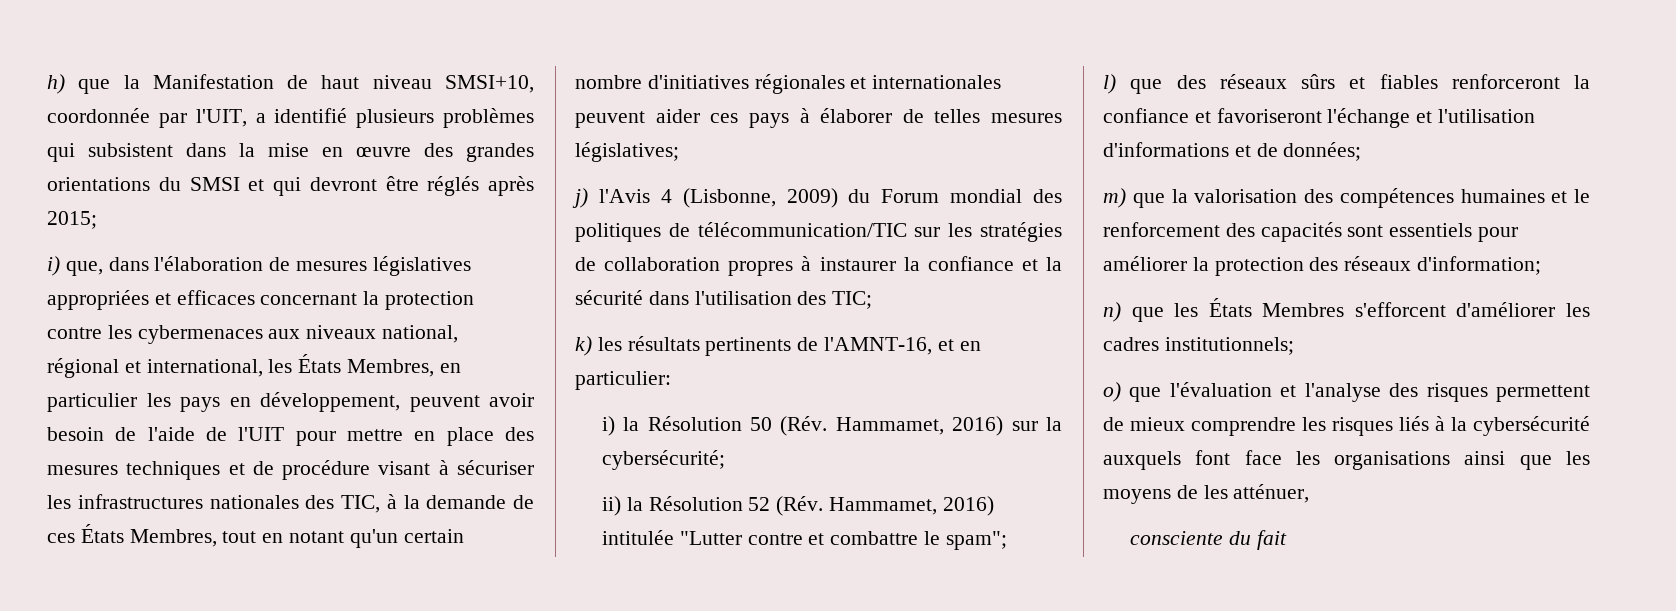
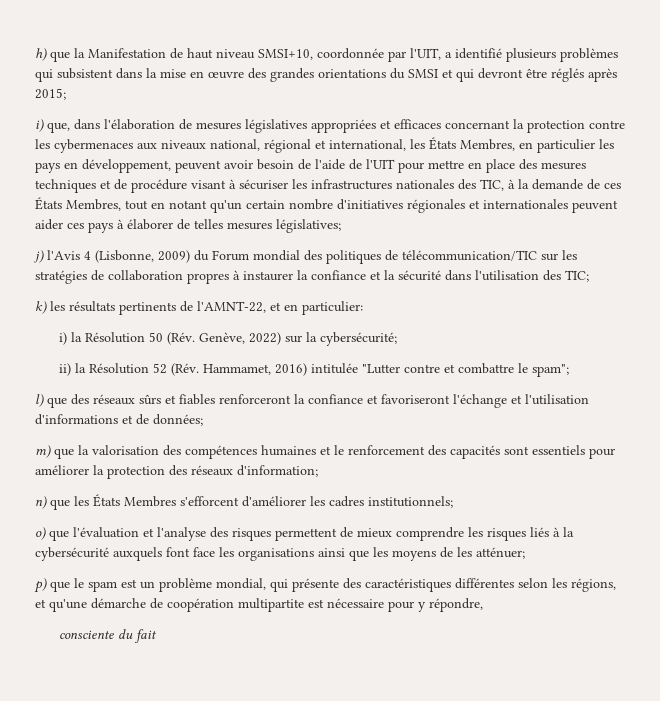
[824,337,933,355] l'AMNT-16, -> [197,301,266,313] l'AMNT-22,
[835,416,1004,436] Hammamet, 2016) -> [198,332,281,345] Genève, 2022)
[1233,484,1310,503] atténuer, -> [476,547,525,559] [34,578,616,593] [35,598,483,612] atténuer; // p) que le spam est un problème mondial, qui présente des caractéristiques différentes selon les régions, et qu'une démarche de coopération multipartite est nécessaire pour y répondre,

